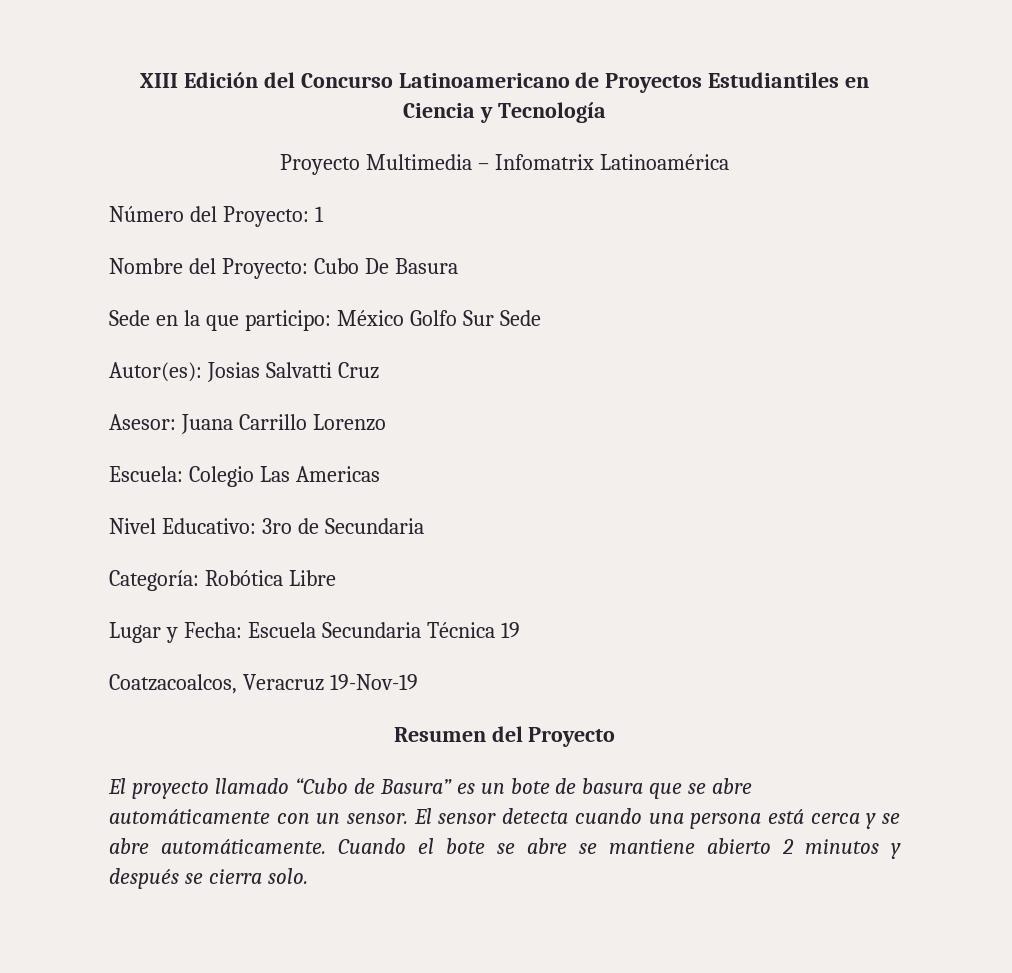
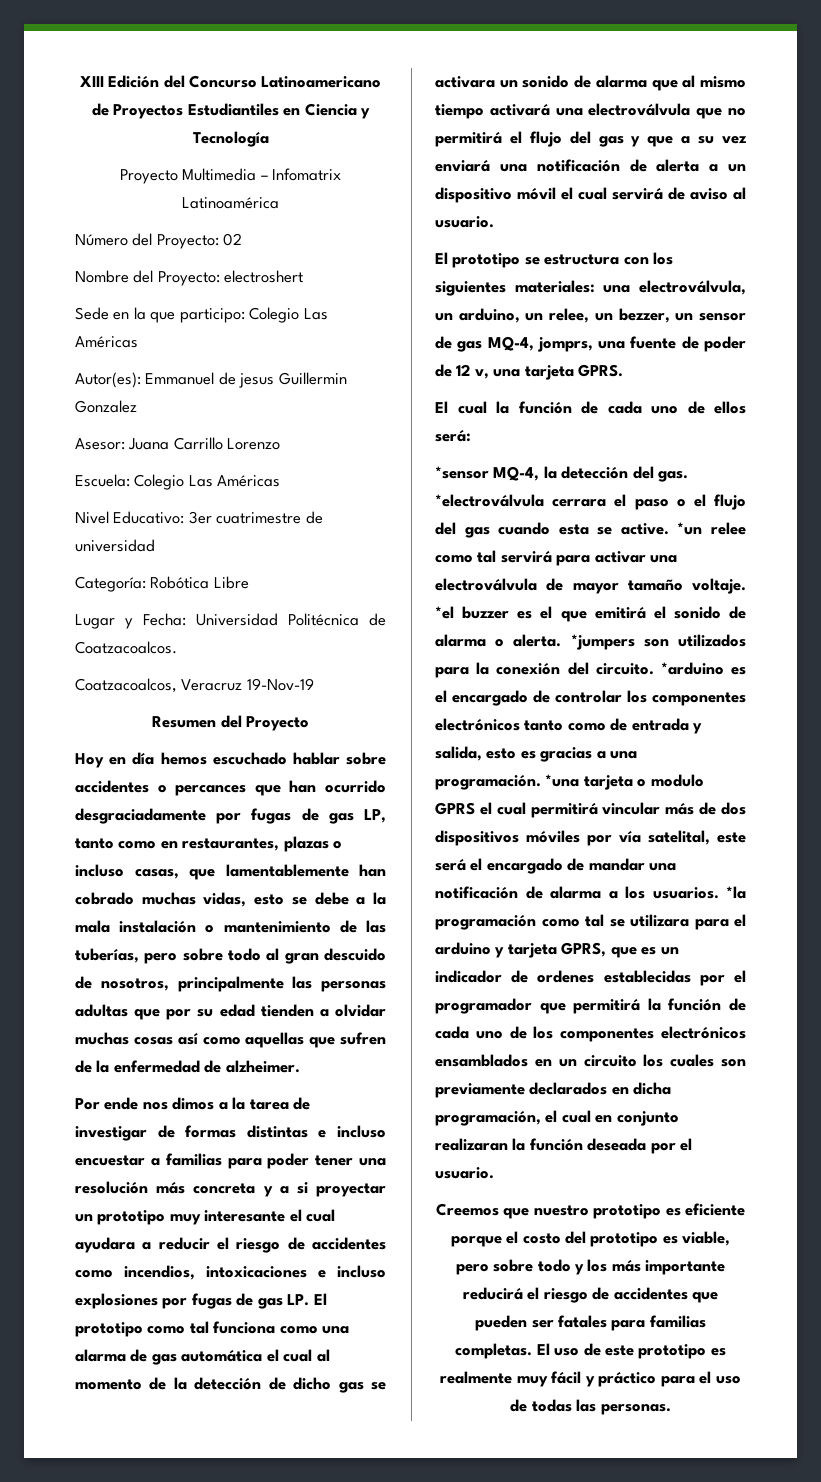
[314,206,324,222] 1 -> [223,233,243,246] 02
[313,258,458,274] Cubo De Basura -> [224,270,304,283] electroshert
[336,310,541,326] [109,362,379,382] México Golfo Sur Sede // Autor(es): Josias Salvatti Cruz -> [249,307,328,323] [75,336,138,348] [75,372,347,388] [75,400,137,413] Colegio Las Américas // Autor(es): Emmanuel de jesus Guillermin Gonzalez
[295,466,380,482] Americas -> [217,475,281,487] Américas
[261,518,424,534] 3ro de Secundaria -> [188,511,323,524] [75,539,155,552] 3er cuatrimestre de universidad
[247,622,520,638] Escuela Secundaria Técnica 19 -> [196,613,386,626] [75,641,177,654] Universidad Politécnica de Coatzacoalcos.
[108,778,753,799] [109,808,901,829] [109,838,901,859] [109,868,308,889] El proyecto llamado “Cubo de Basura” es un bote de basura que se abre automáticamente con un sensor. El sensor detecta cuando una persona está cerca y se abre automáticamente. Cuando el bote se abre se mantiene abierto 2 minutos y después se cierra solo. -> [75,752,386,768] [75,780,386,796] [75,808,387,824] [75,836,343,852] [75,864,386,880] [75,892,386,907] [75,920,386,933] [75,948,386,964] [75,976,386,992] [75,1004,386,1020] [75,1032,386,1048] [75,1060,300,1073] [75,1097,311,1110] [75,1125,386,1141] [75,1153,386,1169] [75,1181,386,1197] [75,1209,336,1225] [75,1237,386,1253] [75,1265,386,1280] [75,1293,327,1309] [75,1321,350,1337] [75,1349,330,1365] [75,1377,386,1393] [435,75,746,91] [435,103,746,119] [435,131,747,147] [435,159,746,172] [435,187,746,203] [435,216,494,228] [435,252,674,268] [435,280,746,296] [435,308,746,323] [435,336,746,352] [435,364,624,380] [435,401,746,414] [435,429,471,442] [435,466,689,482] [435,494,746,510] [435,522,746,538] [435,550,678,566] [435,578,746,594] [435,606,746,622] [435,634,746,650] [435,662,746,678] [435,690,746,706] [435,718,703,734] [435,746,638,762] [435,774,704,790] [435,802,746,818] [435,830,746,846] [435,858,677,874] [435,886,746,899] [435,914,746,930] [435,942,679,958] [435,970,746,986] [435,998,746,1014] [435,1026,746,1042] [435,1054,746,1067] [435,1082,672,1098] [435,1110,679,1126] [435,1138,693,1154] [435,1167,494,1179] [435,1203,746,1219] [450,1231,731,1247] [455,1259,726,1275] [462,1287,719,1303] [475,1315,706,1331] [455,1343,726,1359] [440,1371,741,1387] [510,1399,671,1415] Hoy en día hemos escuchado hablar sobre accidentes o percances que han ocurrido desgraciadamente por fugas de gas LP, tanto como en restaurantes, plazas o incluso casas, que lamentablemente han cobrado muchas vidas, esto se debe a la mala instalación o mantenimiento de las tuberías, pero sobre todo al gran descuido de nosotros, principalmente las personas adultas que por su edad tienden a olvidar muchas cosas así como aquellas que sufren de la enfermedad de alzheimer. // Por ende nos dimos a la tarea de investigar de formas distintas e incluso encuestar a familias para poder tener una resolución más concreta y a si proyectar un prototipo muy interesante el cual ayudara a reducir el riesgo de accidentes como incendios, intoxicaciones e incluso explosiones por fugas de gas LP. El prototipo como tal funciona como una alarma de gas automática el cual al momento de la detección de dicho gas se activara un sonido de alarma que al mismo tiempo activará una electroválvula que no permitirá el flujo del gas y que a su vez enviará una notificación de alerta a un dispositivo móvil el cual servirá de aviso al usuario. // El prototipo se estructura con los siguientes materiales: una electroválvula, un arduino, un relee, un bezzer, un sensor de gas MQ-4, jomprs, una fuente de poder de 12 v, una tarjeta GPRS. // El cual la función de cada uno de ellos será: // *sensor MQ-4, la detección del gas. *electroválvula cerrara el paso o el flujo del gas cuando esta se active. *un relee como tal servirá para activar una electroválvula de mayor tamaño voltaje. *el buzzer es el que emitirá el sonido de alarma o alerta. *jumpers son utilizados para la conexión del circuito. *arduino es el encargado de controlar los componentes electrónicos tanto como de entrada y salida, esto es gracias a una programación. *una tarjeta o modulo GPRS el cual permitirá vincular más de dos dispositivos móviles por vía satelital, este será el encargado de mandar una notificación de alarma a los usuarios. *la programación como tal se utilizara para el arduino y tarjeta GPRS, que es un indicador de ordenes establecidas por el programador que permitirá la función de cada uno de los componentes electrónicos ensamblados en un circuito los cuales son previamente declarados en dicha programación, el cual en conjunto realizaran la función deseada por el usuario. // Creemos que nuestro prototipo es eficiente porque el costo del prototipo es viable, pero sobre todo y los más importante reducirá el riesgo de accidentes que pueden ser fatales para familias completas. El uso de este prototipo es realmente muy fácil y práctico para el uso de todas las personas.

